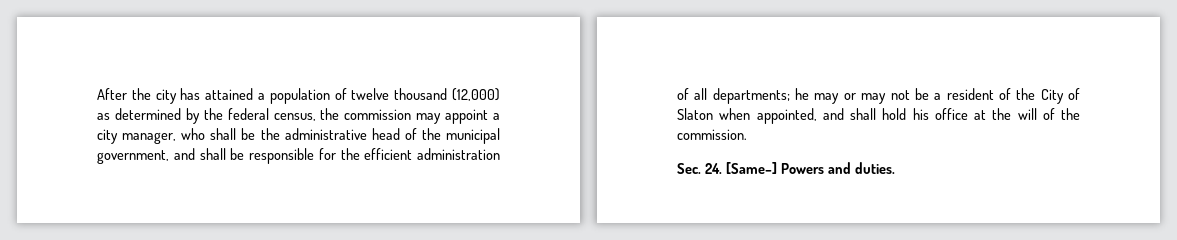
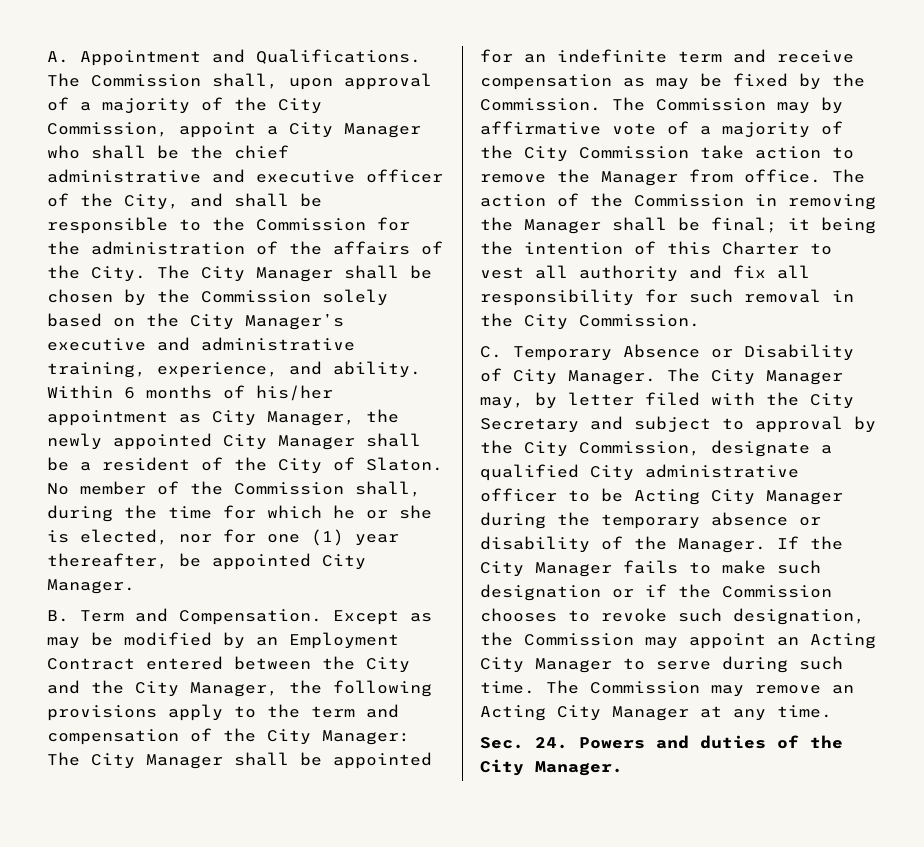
[97,88,501,104] [97,108,500,124] [97,128,501,144] [97,150,169,164] After the city has attained a population of twelve thousand (12,000) as determined by the federal census, the commission may appoint a city manager, who shall be the administrative head of the municipal government, -> [47,49,421,66] [47,73,432,90] [47,97,322,114] [47,122,421,138] [47,145,289,159] [47,169,443,183] [47,193,179,210] A. Appointment and Qualifications. The Commission shall, upon approval of a majority of the City Commission, appoint a City Manager who shall be the chief administrative and executive officer of the City,
(314, 156) none -> [179,217,366,231] to the Commission
[364,148,413,160] efficient -> (80, 248) none
[694,88,910,104] all departments; he may or may not -> [289,241,443,255] [47,265,432,282] [47,289,388,306] [47,313,344,330] [47,337,355,351] [47,361,421,378] [47,385,333,401] [47,409,399,426] [47,433,421,450] the affairs of the City. The City Manager shall be chosen by the Commission solely based on the City Manager’s executive and administrative training, experience, and ability. Within 6 months of his/her appointment as City Manager, the newly appointed City Manager shall
[677,108,1080,124] [677,129,747,140] Slaton when appointed, and shall hold his office at the will of the commission. -> [366,457,443,471] [47,481,421,497] [47,505,432,522] [47,529,399,546] [47,553,366,570] [47,579,135,594] [47,608,432,625] [47,632,399,649] [47,656,410,673] [47,680,432,697] [47,704,399,721] [47,728,410,745] [47,752,432,769] [480,49,854,63] [480,73,865,90] [480,97,843,114] [480,121,843,138] [480,145,854,162] [480,169,865,186] [480,193,876,210] [480,217,876,234] [480,241,832,255] [480,265,810,282] [480,289,854,306] [480,313,700,330] [480,344,854,361] [480,368,843,385] [480,392,854,409] [480,416,876,433] [480,440,832,457] [480,464,799,481] [480,488,843,505] [480,512,821,529] [480,536,843,553] [480,560,821,577] [480,584,832,601] [480,608,865,625] [480,632,876,649] [480,656,843,673] [480,680,854,697] [480,705,832,721] Slaton. No member of the Commission shall, during the time for which he or she is elected, nor for one (1) year thereafter, be appointed City Manager. // B. Term and Compensation. Except as may be modified by an Employment Contract entered between the City and the City Manager, the following provisions apply to the term and compensation of the City Manager: The City Manager shall be appointed for an indefinite term and receive compensation as may be fixed by the Commission. The Commission may by affirmative vote of a majority of the City Commission take action to remove the Manager from office. The action of the Commission in removing the Manager shall be final; it being the intention of this Charter to vest all authority and fix all responsibility for such removal in the City Commission. // C. Temporary Absence or Disability of City Manager. The City Manager may, by letter filed with the City Secretary and subject to approval by the City Commission, designate a qualified City administrative officer to be Acting City Manager during the temporary absence or disability of the Manager. If the City Manager fails to make such designation or if the Commission chooses to revoke such designation, the Commission may appoint an Acting City Manager to serve during such time. The Commission may remove an Acting City Manager at any time.
[725,162,777,174] [Same–] -> (568, 743) none
[854,162,895,174] duties. -> [700,735,843,749] [480,759,623,776] duties of the City Manager.

